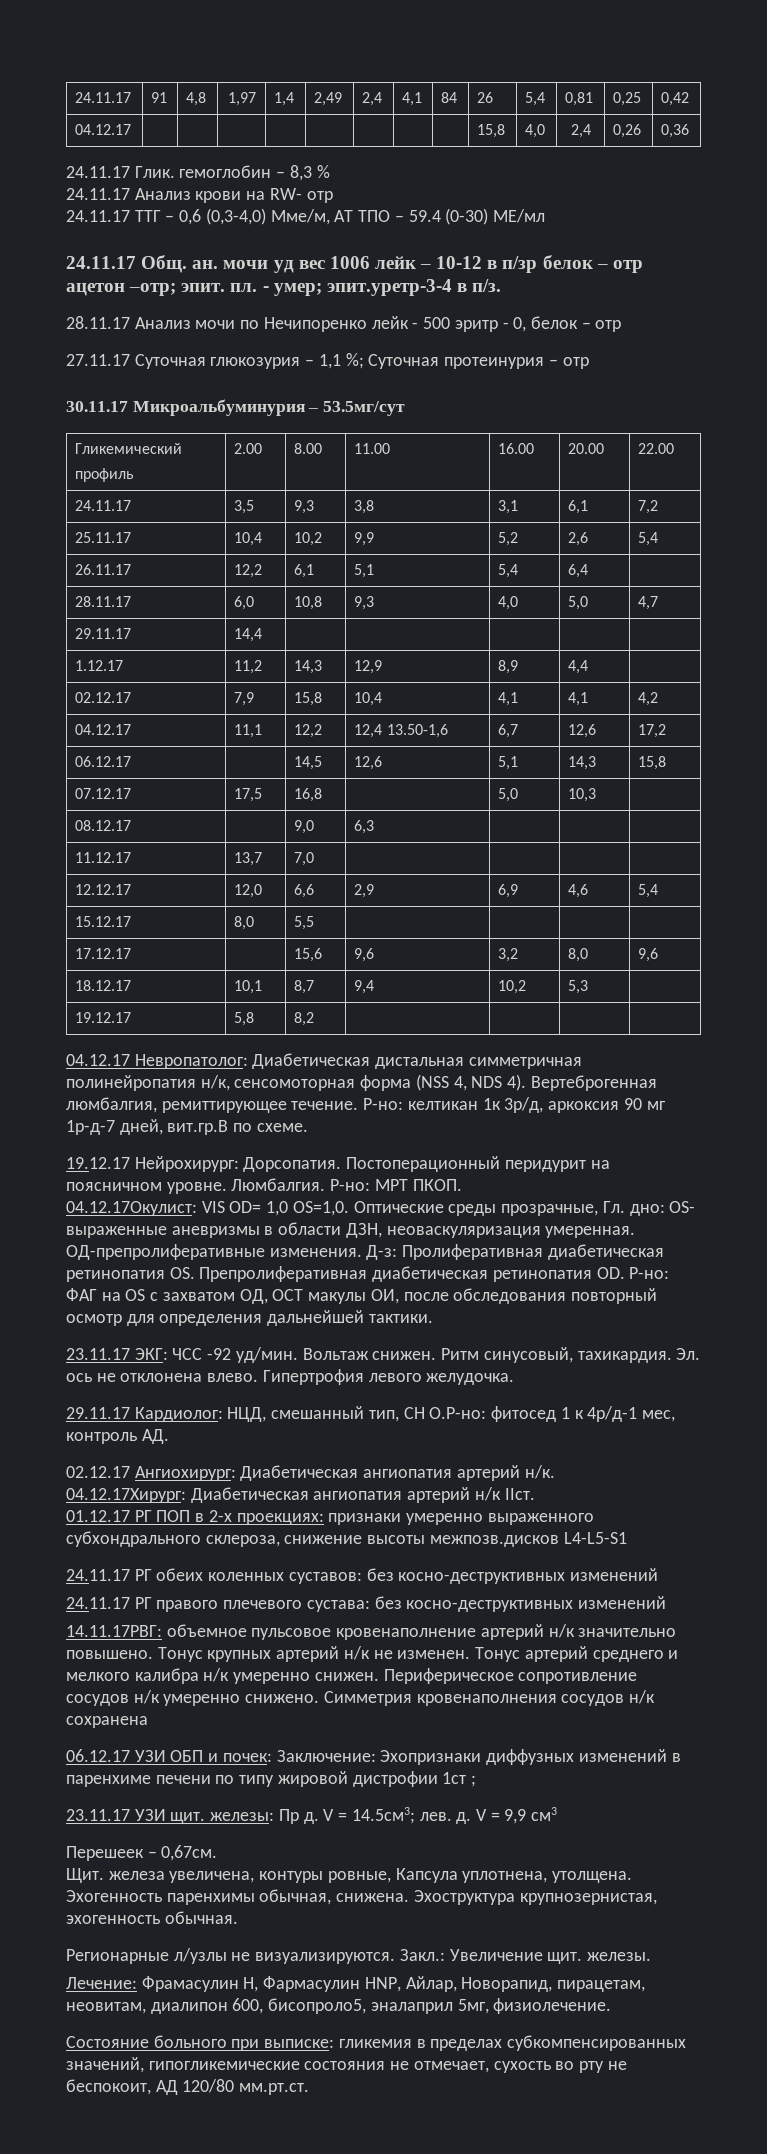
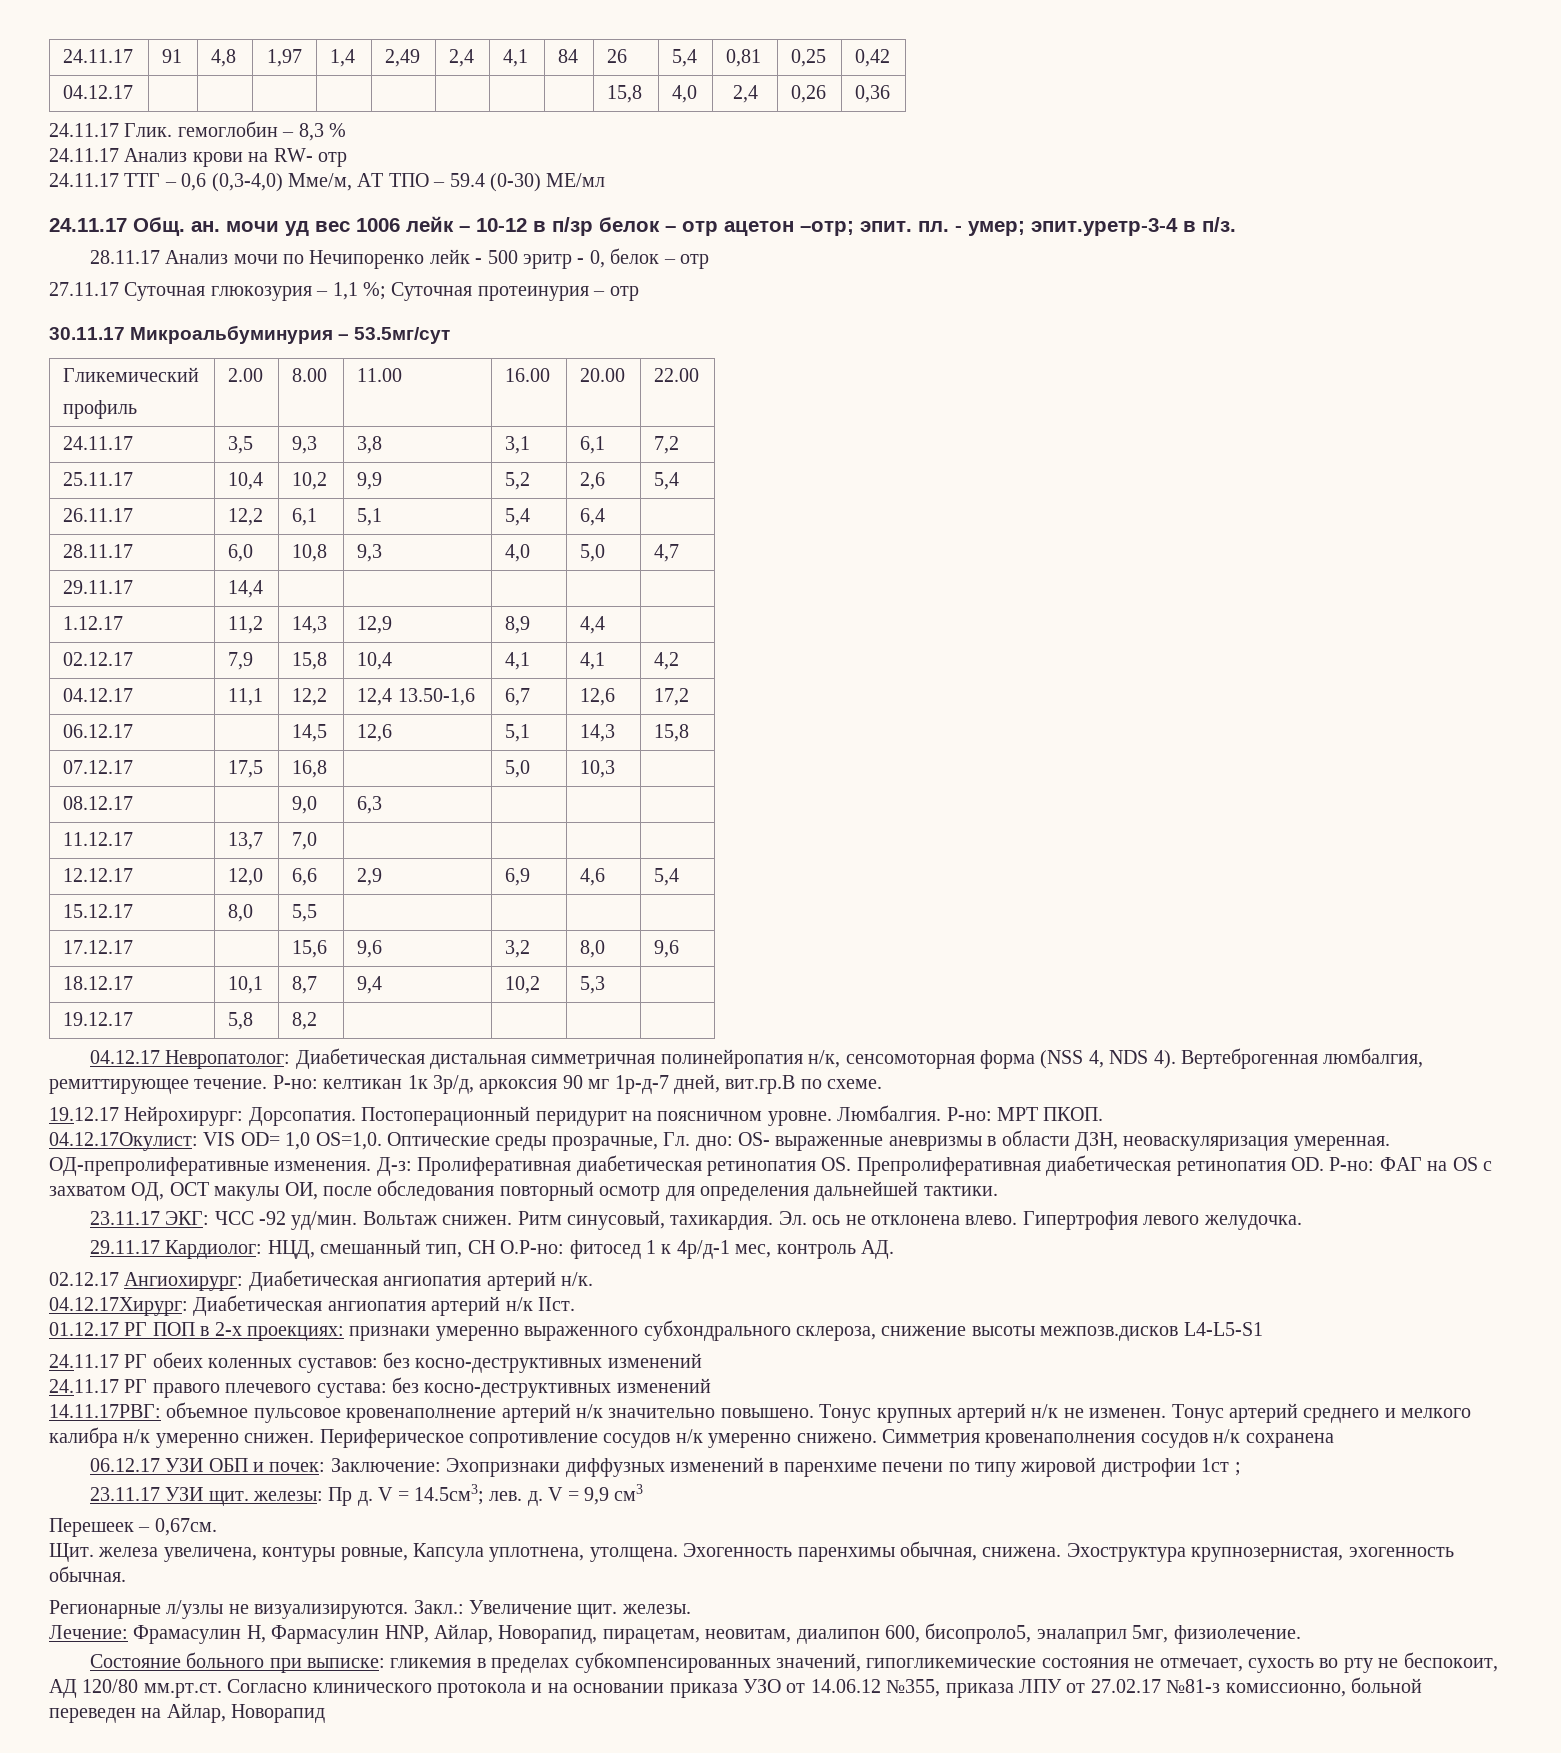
(310, 2089) none -> [227,1677,1422,1698] [49,1703,326,1723] Согласно клинического протокола и на основании приказа УЗО от 14.06.12 №355, приказа ЛПУ от 27.02.17 №81-з комиссионно, больной переведен на Айлар, Новорапид

